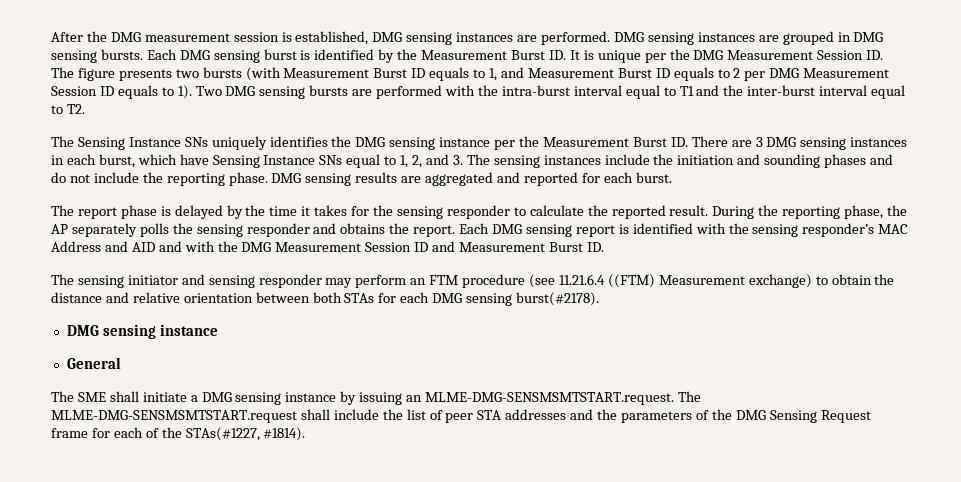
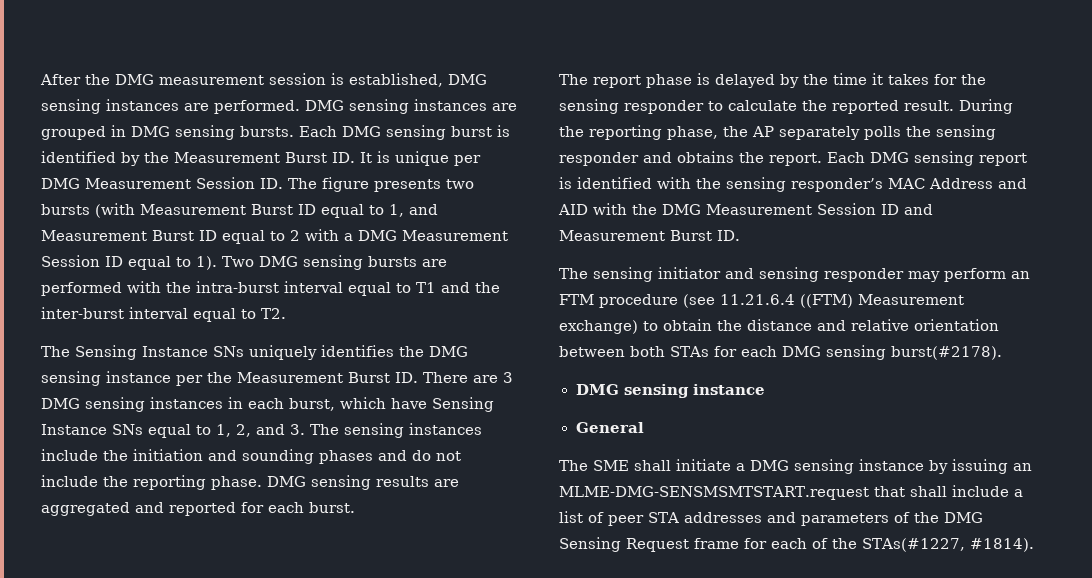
[669,49,690,60] the -> (481, 160) none
[429,67,470,81] equals -> [321,204,364,218] equal
[673,67,714,81] equals -> [222,230,265,244] equal
[744,68,890,81] [51,85,158,99] per DMG Measurement Session ID equals -> [305,229,508,241] [41,255,171,270] with a DMG Measurement Session ID equal
[158,241,182,252] and -> (588, 209) none
[425,391,701,405] [51,410,297,423] MLME-DMG-SENSMSMTSTART.request. The MLME-DMG-SENSMSMTSTART.request -> [559,486,905,500] MLME-DMG-SENSMSMTSTART.request that
[382,409,403,420] the -> [1013,489,1023,497] a
[597,409,618,420] the -> (796, 517) none

